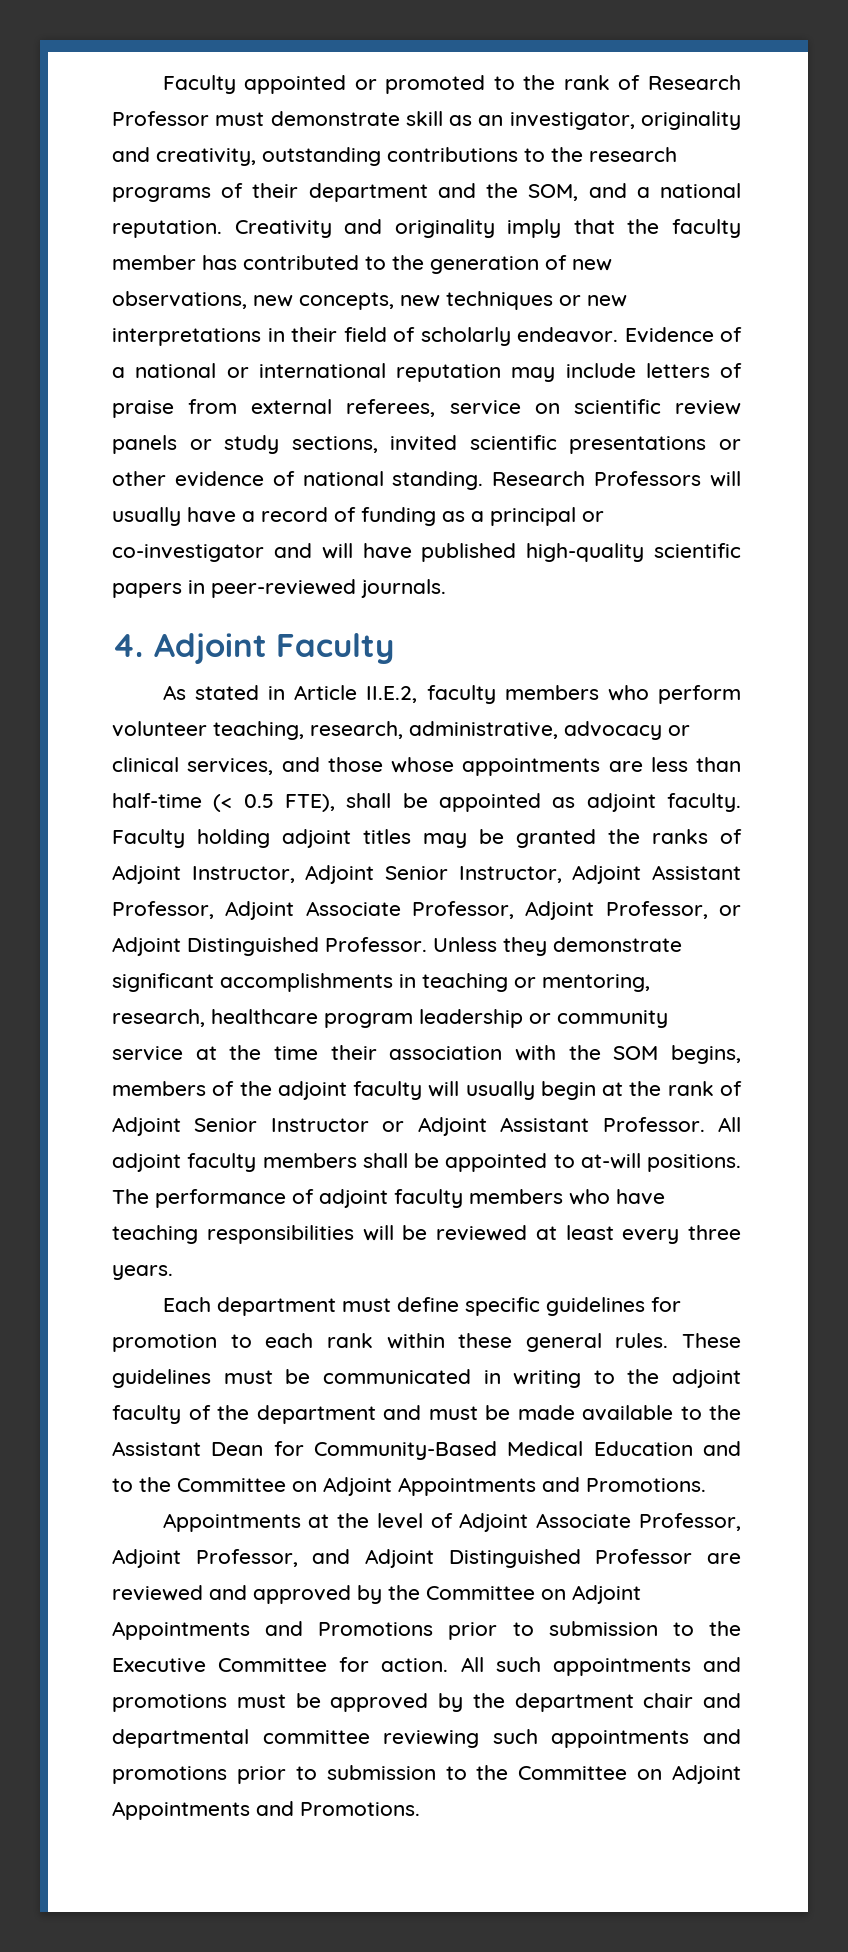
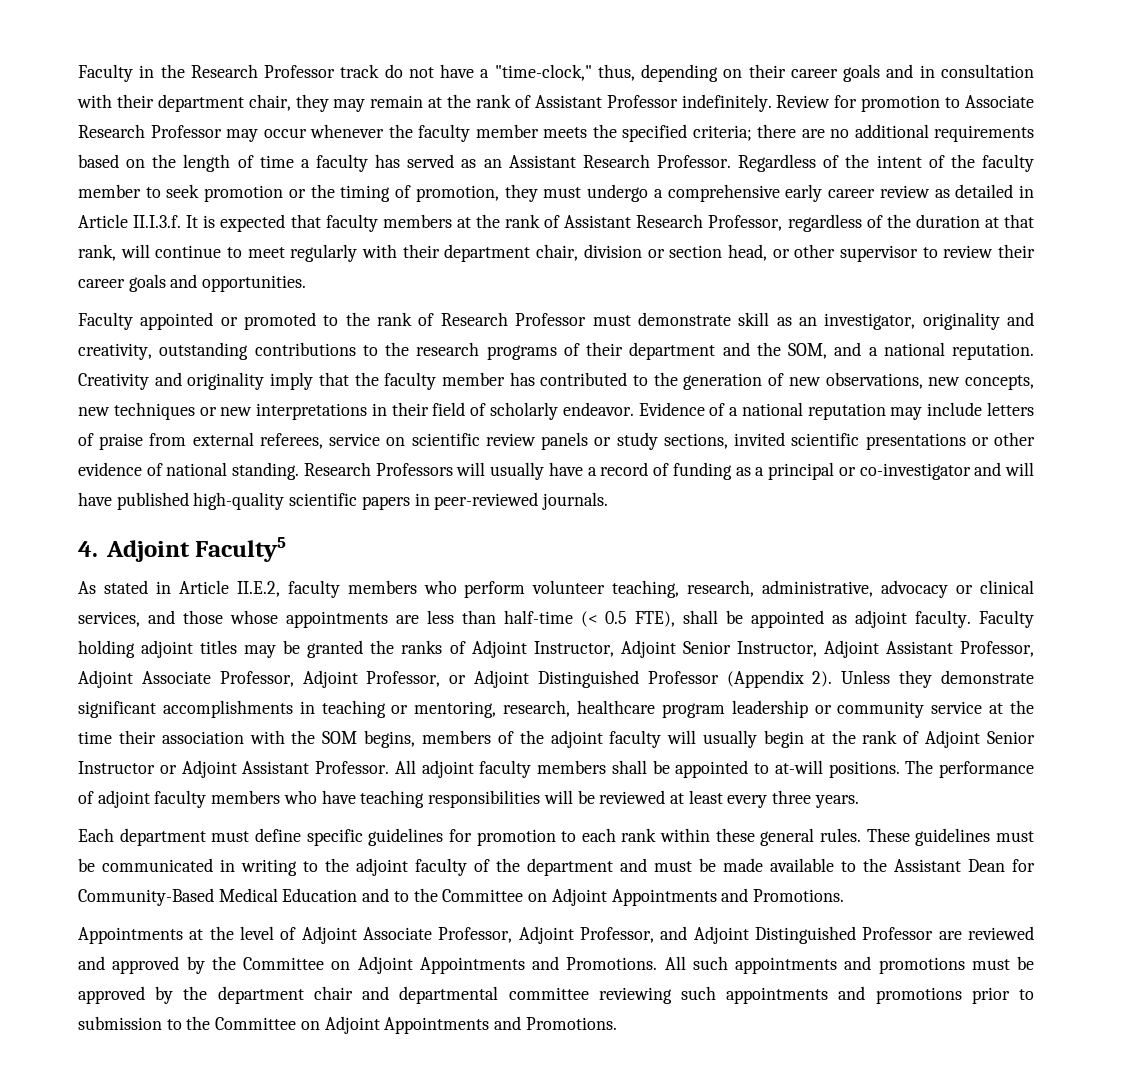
[162,75,236,94] Faculty -> [78,64,1035,82] [77,94,1035,112] [78,124,1034,142] [78,154,1034,172] [78,184,1034,202] [78,214,1035,232] [78,244,1036,262] [78,274,307,292] [78,312,133,330] Faculty in the Research Professor track do not have a "time-clock," thus, depending on their career goals and in consultation with their department chair, they may remain at the rank of Assistant Professor indefinitely. Review for promotion to Associate Research Professor may occur whenever the faculty member meets the specified criteria; there are no additional requirements based on the length of time a faculty has served as an Assistant Research Professor. Regardless of the intent of the faculty member to seek promotion or the timing of promotion, they must undergo a comprehensive early career review as detailed in Article II.I.3.f. It is expected that faculty members at the rank of Assistant Research Professor, regardless of the duration at that rank, will continue to meet regularly with their department chair, division or section head, or other supervisor to review their career goals and opportunities. // Faculty
[226,363,386,378] or international -> (803, 409) none
[275,633,394,664] Faculty -> [195,537,287,562] Faculty5
[325,937,427,952] Professor. -> [647,670,833,688] Professor (Appendix 2).
[318,1621,741,1640] [112,1657,449,1673] Promotions prior to submission to the Executive Committee for action. -> [566,957,658,970] Promotions.

